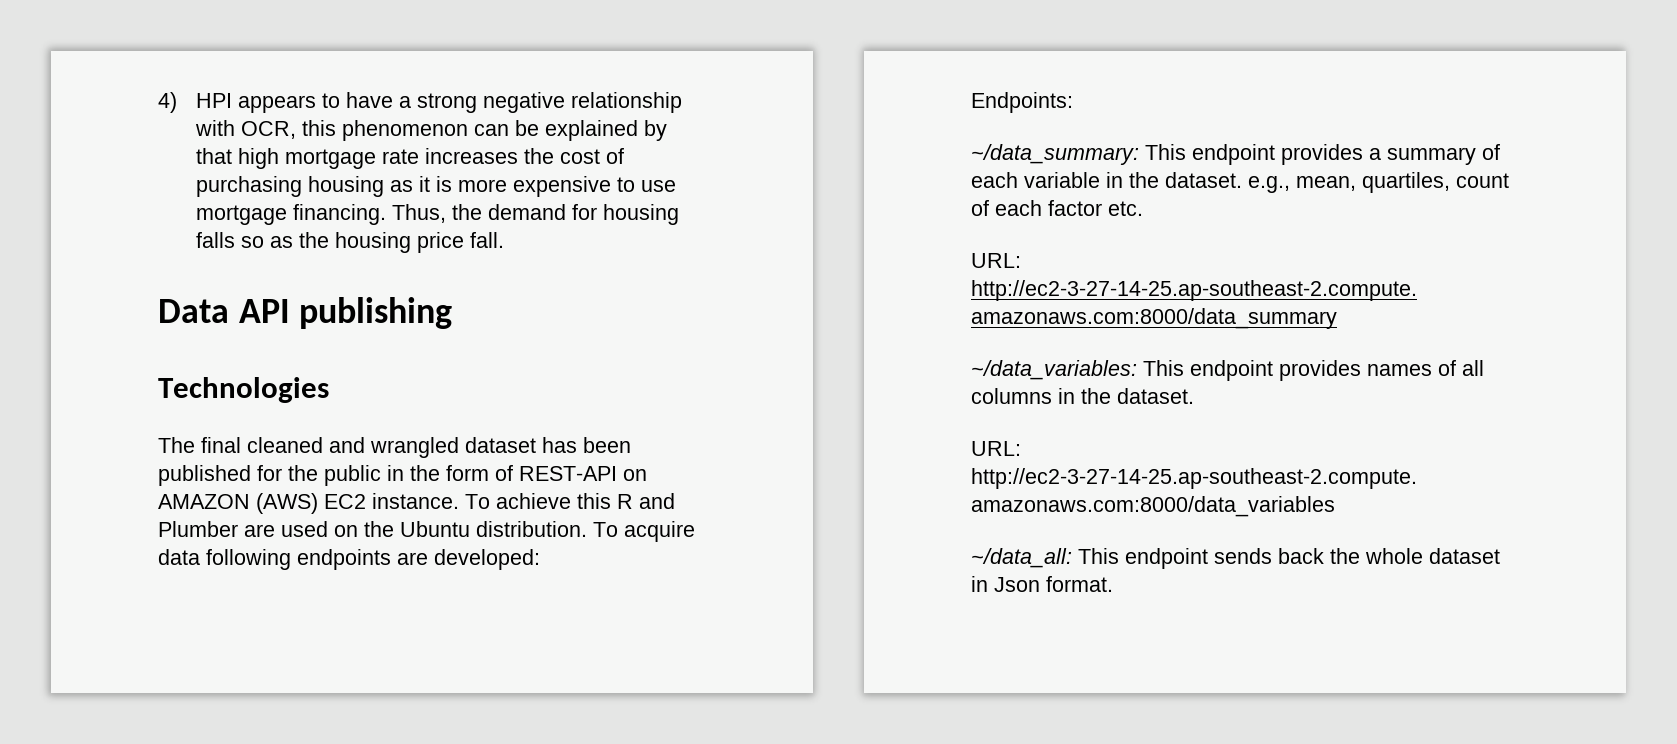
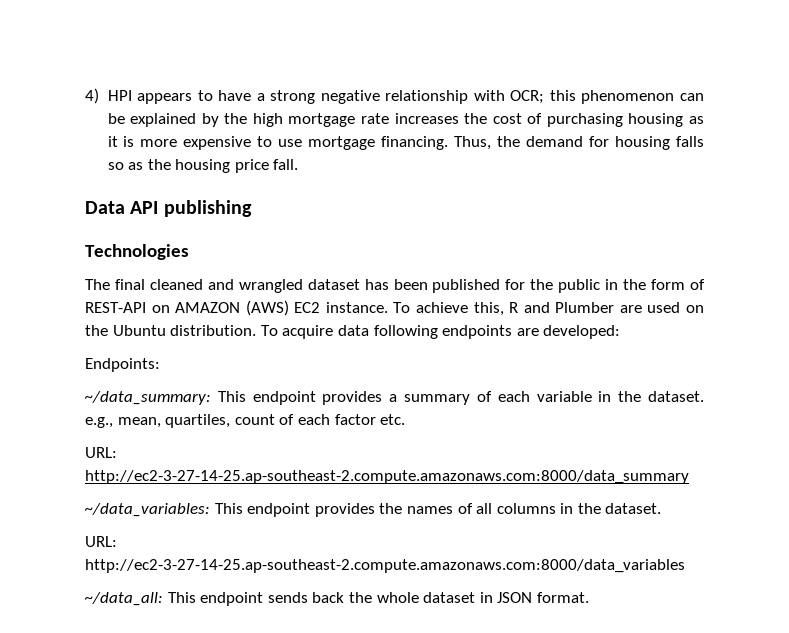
[240,121,296,139] OCR, -> [510,90,545,104] OCR;
[195,148,232,164] that -> [224,113,248,124] the
[577,493,611,509] this -> [473,302,504,316] this,
(1361, 370) none -> [379,503,403,514] the
[994,577,1040,592] Json -> [497,592,533,603] JSON

